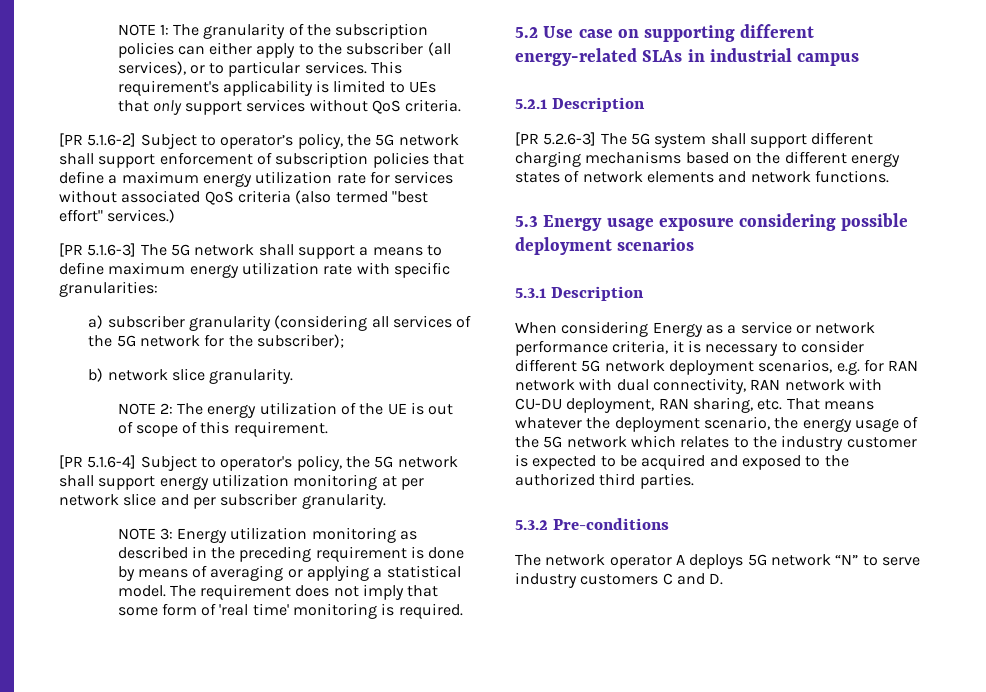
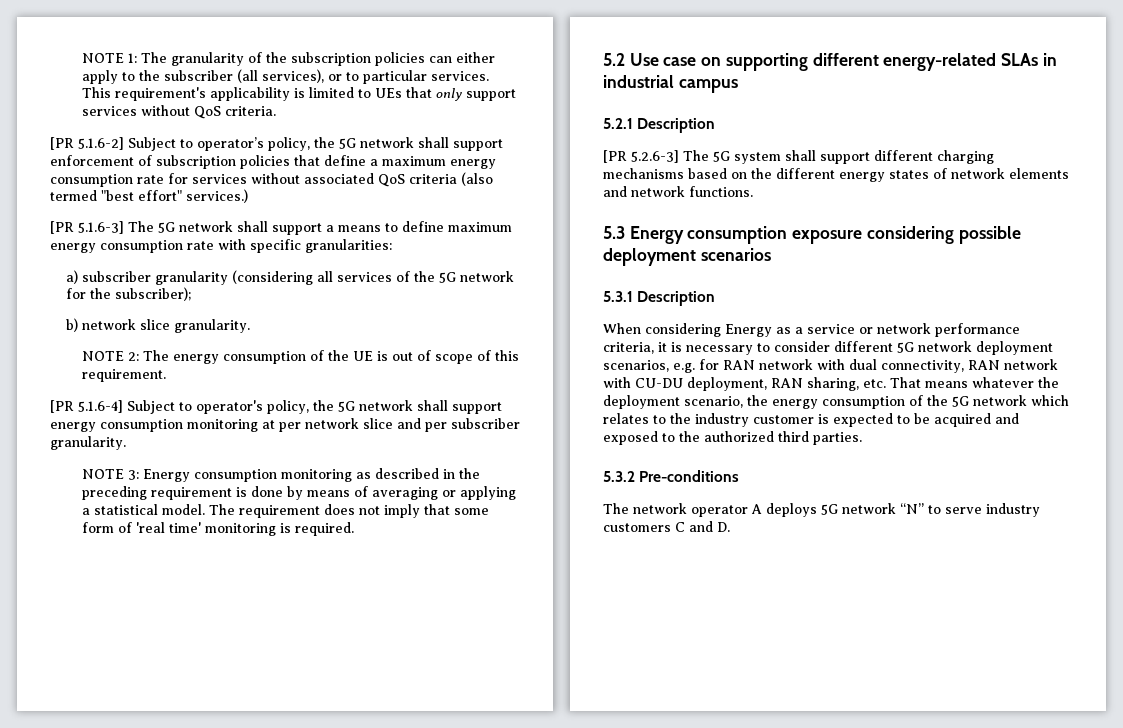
[255,171,333,184] utilization -> [50,174,133,187] consumption
[241,262,319,275] utilization -> [100,240,183,253] consumption
[259,402,337,415] utilization -> [223,351,307,364] consumption
[211,474,289,487] utilization -> [100,419,183,432] consumption
[230,527,308,540] utilization -> [194,469,278,482] consumption
[606,218,654,231] usage -> [687,226,788,244] consumption
[854,418,899,432] usage -> [822,396,905,409] consumption

